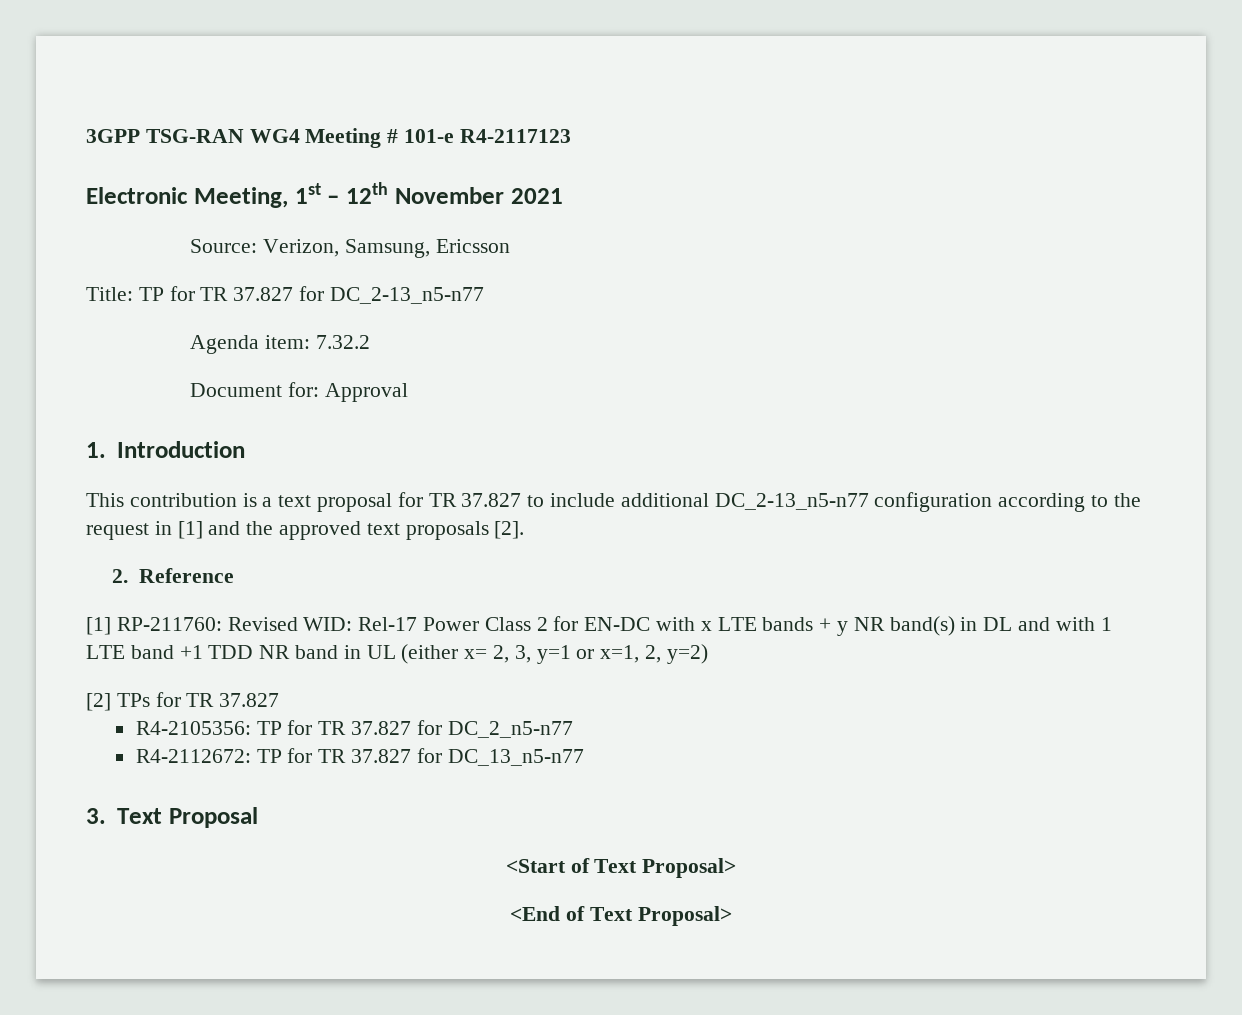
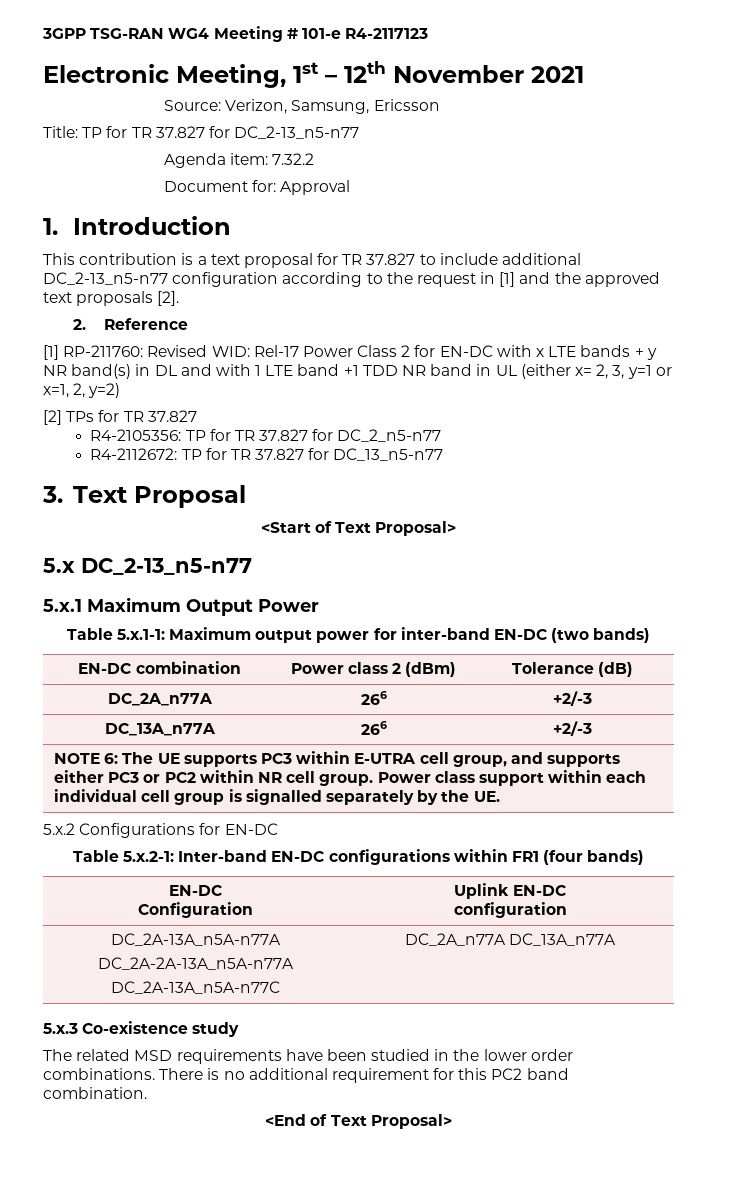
(737, 868) none -> [43,558,252,575] [43,597,319,616] [66,627,651,643] [78,661,241,674] [290,662,457,677] [511,662,634,677] [107,693,213,706] [360,691,387,705] [553,691,592,706] [104,723,216,736] [360,721,387,735] [553,721,592,736] [54,751,621,767] [54,770,647,786] [54,789,500,805] [43,823,278,838] [72,849,645,865] [168,885,222,896] [137,902,253,918] [454,883,566,899] [453,902,567,918] [110,933,281,946] [97,957,294,970] [110,981,280,994] [404,933,617,946] [43,1021,240,1037] [43,1049,573,1064] [43,1068,569,1083] [43,1087,147,1099] // 5.x DC_2-13_n5-n77 // 5.x.1 Maximum Output Power // Table 5.x.1-1: Maximum output power for inter-band EN-DC (two bands) // EN-DC combination | Power class 2 (dBm) | Tolerance (dB) // DC_2A_n77A | 266 | +2/-3 // DC_13A_n77A | 266 | +2/-3 // NOTE 6: The UE supports PC3 within E-UTRA cell group, and supports either PC3 or PC2 within NR cell group. Power class support within each individual cell group is signalled separately by the UE. // 5.x.2 Configurations for EN-DC // Table 5.x.2-1: Inter-band EN-DC configurations within FR1 (four bands) // EN-DC // Configuration | Uplink EN-DC // configuration // DC_2A-13A_n5A-n77A // DC_2A-2A-13A_n5A-n77A // DC_2A-13A_n5A-n77C | DC_2A_n77A DC_13A_n77A // 5.x.3 Co-existence study // The related MSD requirements have been studied in the lower order combinations. There is no additional requirement for this PC2 band combination.

